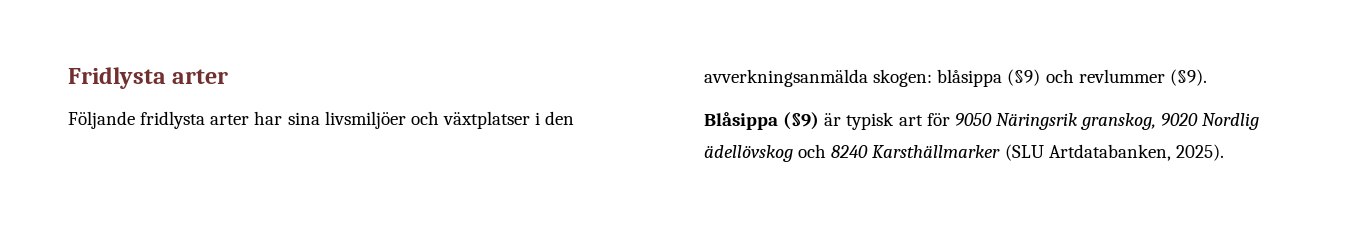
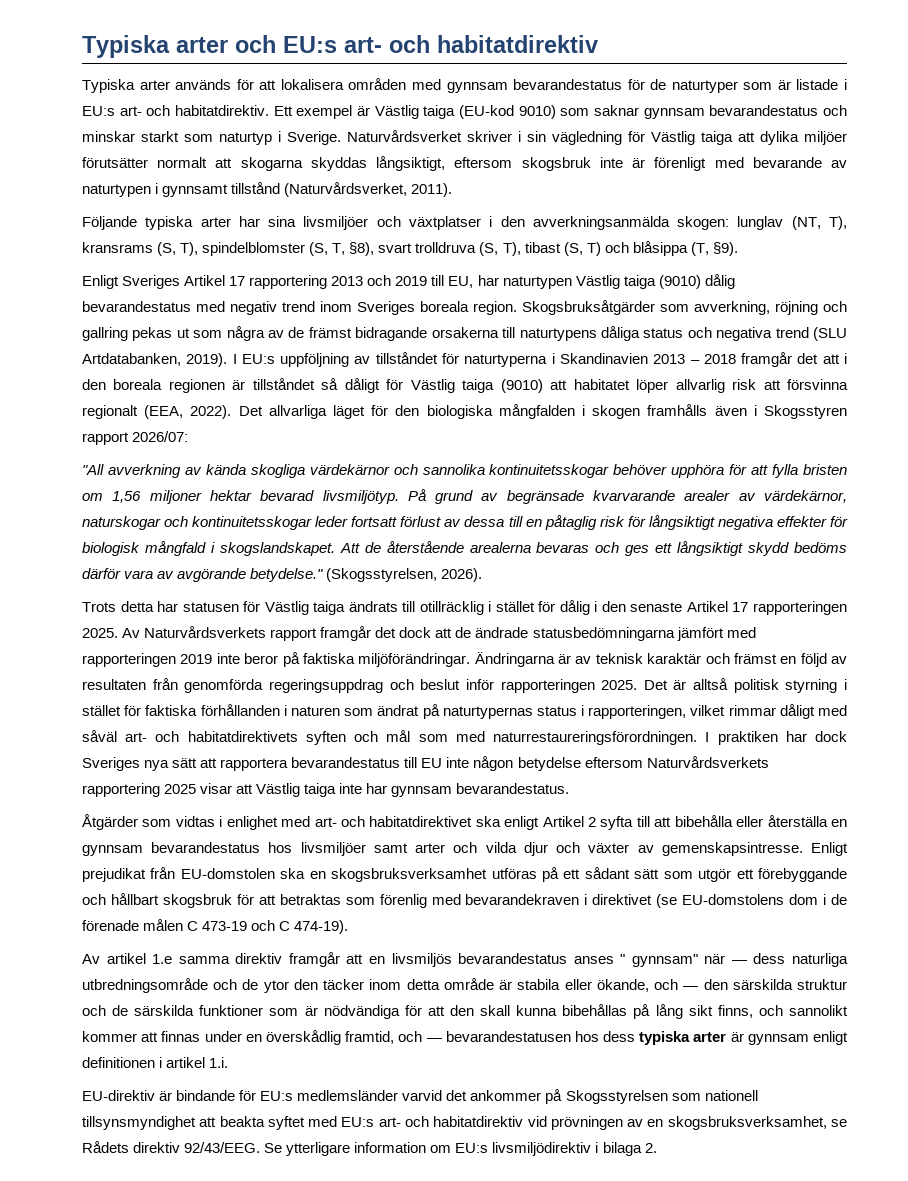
[68,67,229,89] Fridlysta arter -> [82,35,598,58] [82,78,847,93] [82,105,847,119] [82,130,847,145] [82,156,848,171] [82,182,453,197] Typiska arter och EU:s art- och habitatdirektiv // Typiska arter används för att lokalisera områden med gynnsam bevarandestatus för de naturtyper som är listade i EU:s art- och habitatdirektiv. Ett exempel är Västlig taiga (EU-kod 9010) som saknar gynnsam bevarandestatus och minskar starkt som naturtyp i Sverige. Naturvårdsverket skriver i sin vägledning för Västlig taiga att dylika miljöer förutsätter normalt att skogarna skyddas långsiktigt, eftersom skogsbruk inte är förenligt med bevarande av naturtypen i gynnsamt tillstånd (Naturvårdsverket, 2011).
[140,111,206,129] fridlysta -> [145,216,194,230] typiska
[937,69,1207,87] [704,112,1260,130] [704,144,1224,162] blåsippa (§9) och revlummer (§9). // Blåsippa (§9) är typisk art för 9050 Näringsrik granskog, 9020 Nordlig ädellövskog och 8240 Karsthällmarker (SLU Artdatabanken, 2025). -> [737,216,848,230] [82,241,738,256] [82,274,735,289] [82,300,847,315] [82,326,847,341] [82,352,847,367] [82,378,849,393] [82,404,848,419] [82,431,189,445] [82,464,848,478] [82,489,847,504] [82,515,848,530] [82,541,848,556] [82,568,483,582] [82,600,847,615] [82,626,756,641] [82,652,847,667] [82,678,847,693] [82,704,847,719] [82,730,848,745] [82,756,769,771] [82,783,570,797] [82,814,848,830] [82,842,849,856] [82,867,848,882] [82,893,847,908] [82,919,349,934] [82,952,848,967] [82,978,848,993] [82,1004,848,1019] [82,1030,848,1045] [82,1057,229,1068] [82,1089,758,1104] [82,1116,848,1130] [82,1141,657,1156] lunglav (NT, T), kransrams (S, T), spindelblomster (S, T, §8), svart trolldruva (S, T), tibast (S, T) och blåsippa (T, §9). // Enligt Sveriges Artikel 17 rapportering 2013 och 2019 till EU, har naturtypen Västlig taiga (9010) dålig bevarandestatus med negativ trend inom Sveriges boreala region. Skogsbruksåtgärder som avverkning, röjning och gallring pekas ut som några av de främst bidragande orsakerna till naturtypens dåliga status och negativa trend (SLU Artdatabanken, 2019). I EU:s uppföljning av tillståndet för naturtyperna i Skandinavien 2013 – 2018 framgår det att i den boreala regionen är tillståndet så dåligt för Västlig taiga (9010) att habitatet löper allvarlig risk att försvinna regionalt (EEA, 2022). Det allvarliga läget för den biologiska mångfalden i skogen framhålls även i Skogsstyren rapport 2026/07: // "All avverkning av kända skogliga värdekärnor och sannolika kontinuitetsskogar behöver upphöra för att fylla bristen om 1,56 miljoner hektar bevarad livsmiljötyp. På grund av begränsade kvarvarande arealer av värdekärnor, naturskogar och kontinuitetsskogar leder fortsatt förlust av dessa till en påtaglig risk för långsiktigt negativa effekter för biologisk mångfald i skogslandskapet. Att de återstående arealerna bevaras och ges ett långsiktigt skydd bedöms därför vara av avgörande betydelse." (Skogsstyrelsen, 2026). // Trots detta har statusen för Västlig taiga ändrats till otillräcklig i stället för dålig i den senaste Artikel 17 rapporteringen 2025. Av Naturvårdsverkets rapport framgår det dock att de ändrade statusbedömningarna jämfört med rapporteringen 2019 inte beror på faktiska miljöförändringar. Ändringarna är av teknisk karaktär och främst en följd av resultaten från genomförda regeringsuppdrag och beslut inför rapporteringen 2025. Det är alltså politisk styrning i stället för faktiska förhållanden i naturen som ändrat på naturtypernas status i rapporteringen, vilket rimmar dåligt med såväl art- och habitatdirektivets syften och mål som med naturrestaureringsförordningen. I praktiken har dock Sveriges nya sätt att rapportera bevarandestatus till EU inte någon betydelse eftersom Naturvårdsverkets rapportering 2025 visar att Västlig taiga inte har gynnsam bevarandestatus. // Åtgärder som vidtas i enlighet med art- och habitatdirektivet ska enligt Artikel 2 syfta till att bibehålla eller återställa en gynnsam bevarandestatus hos livsmiljöer samt arter och vilda djur och växter av gemenskapsintresse. Enligt prejudikat från EU-domstolen ska en skogsbruksverksamhet utföras på ett sådant sätt som utgör ett förebyggande och hållbart skogsbruk för att betraktas som förenlig med bevarandekraven i direktivet (se EU-domstolens dom i de förenade målen C 473-19 och C 474-19). // Av artikel 1.e samma direktiv framgår att en livsmiljös bevarandestatus anses " gynnsam" när — dess naturliga utbredningsområde och de ytor den täcker inom detta område är stabila eller ökande, och — den särskilda struktur och de särskilda funktioner som är nödvändiga för att den skall kunna bibehållas på lång sikt finns, och sannolikt kommer att finnas under en överskådlig framtid, och — bevarandestatusen hos dess typiska arter är gynnsam enligt definitionen i artikel 1.i. // EU-direktiv är bindande för EU:s medlemsländer varvid det ankommer på Skogsstyrelsen som nationell tillsynsmyndighet att beakta syftet med EU:s art- och habitatdirektiv vid prövningen av en skogsbruksverksamhet, se Rådets direktiv 92/43/EEG. Se ytterligare information om EU:s livsmiljödirektiv i bilaga 2.

